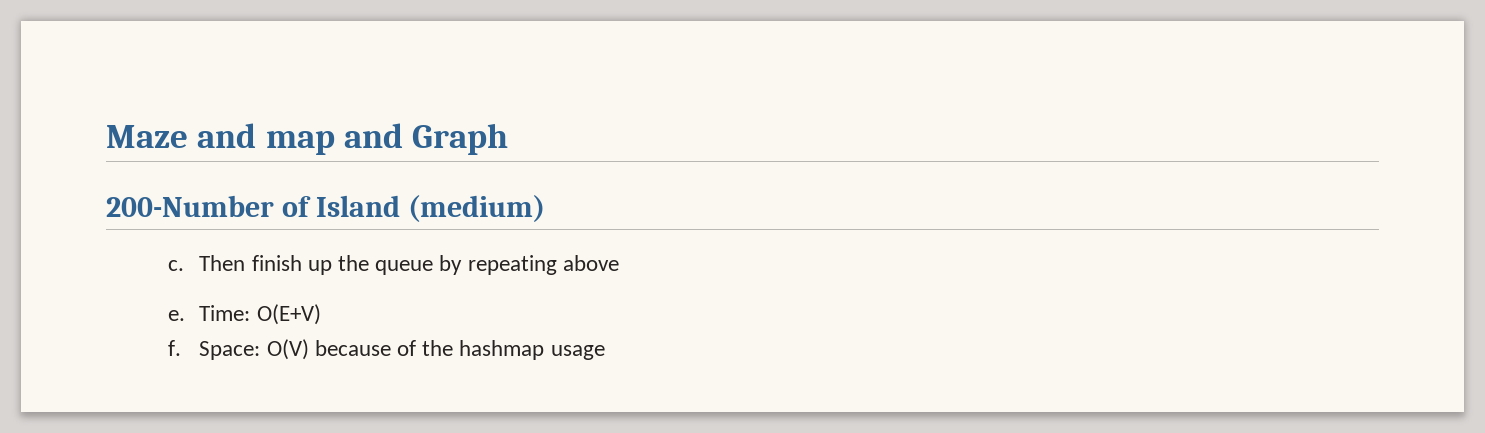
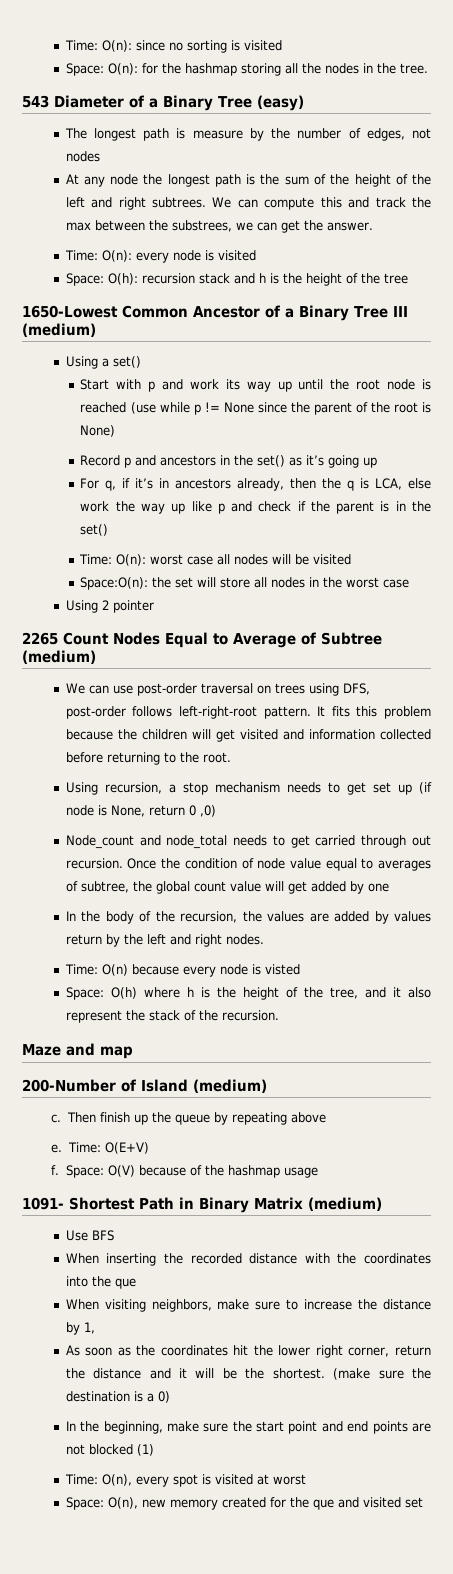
(106, 136) none -> [64,40,282,53] [65,63,428,76] [22,95,304,111] [64,128,431,141] [65,151,100,162] [65,174,432,187] [65,197,431,210] [65,220,373,233] [64,250,256,263] [65,273,408,286] [22,305,408,321] [22,323,96,337] [65,356,141,369] [80,379,432,392] [80,402,431,415] [80,425,116,437] [80,455,378,468] [80,478,431,491] [80,501,431,514] [80,524,109,536] [79,554,352,566] [80,577,410,590] [65,600,154,613] [22,632,382,648] [22,650,96,664] [65,683,370,696] [65,706,432,719] [65,729,431,742] [65,752,231,765] [65,782,432,795] [65,805,216,817] [65,835,431,849] [65,858,432,871] [65,881,389,894] [65,911,432,924] [65,934,264,947] [64,964,300,977] [65,987,431,1000] [65,1010,279,1023] Time: O(n): since no sorting is visited // Space: O(n): for the hashmap storing all the nodes in the tree. // 543 Diameter of a Binary Tree (easy) // The longest path is measure by the number of edges, not nodes // At any node the longest path is the sum of the height of the left and right subtrees. We can compute this and track the max between the substrees, we can get the answer. // Time: O(n): every node is visited // Space: O(h): recursion stack and h is the height of the tree // 1650-Lowest Common Ancestor of a Binary Tree III (medium) // Using a set() // Start with p and work its way up until the root node is reached (use while p != None since the parent of the root is None) // Record p and ancestors in the set() as it’s going up // For q, if it’s in ancestors already, then the q is LCA, else work the way up like p and check if the parent is in the set() // Time: O(n): worst case all nodes will be visited // Space:O(n): the set will store all nodes in the worst case // Using 2 pointer // 2265 Count Nodes Equal to Average of Subtree (medium) // We can use post-order traversal on trees using DFS, post-order follows left-right-root pattern. It fits this problem because the children will get visited and information collected before returning to the root. // Using recursion, a stop mechanism needs to get set up (if node is None, return 0 ,0) // Node_count and node_total needs to get carried through out recursion. Once the condition of node value equal to averages of subtree, the global count value will get added by one // In the body of the recursion, the values are added by values return by the left and right nodes. // Time: O(n) because every node is visted // Space: O(h) where h is the height of the tree, and it also represent the stack of the recursion. //
[343,123,509,155] and Graph -> (133, 1052) none
(605, 352) none -> [22,1197,382,1213] [65,1230,114,1241] [65,1253,432,1266] [65,1276,136,1289] [65,1299,431,1312] [65,1322,95,1335] [65,1345,431,1358] [65,1368,431,1380] [65,1391,170,1403] [65,1421,431,1434] [65,1444,154,1456] [64,1474,306,1487] [65,1497,423,1510] // 1091- Shortest Path in Binary Matrix (medium) // Use BFS // When inserting the recorded distance with the coordinates into the que // When visiting neighbors, make sure to increase the distance by 1, // As soon as the coordinates hit the lower right corner, return the distance and it will be the shortest. (make sure the destination is a 0) // In the beginning, make sure the start point and end points are not blocked (1) // Time: O(n), every spot is visited at worst // Space: O(n), new memory created for the que and visited set

